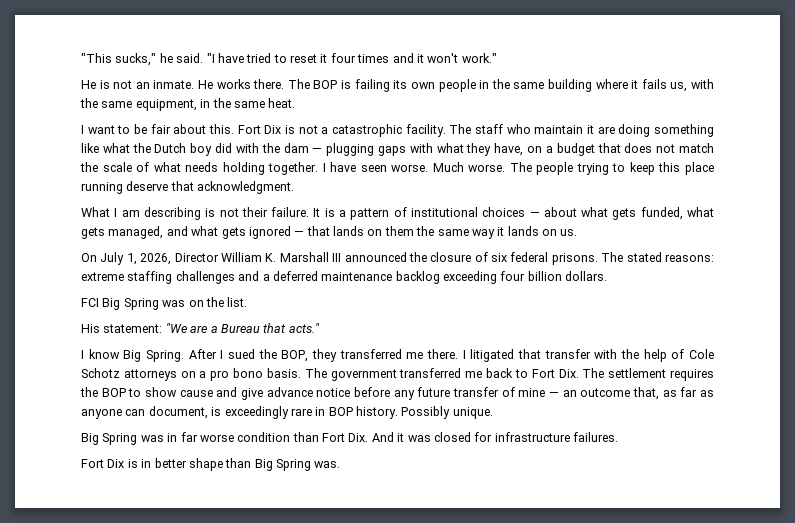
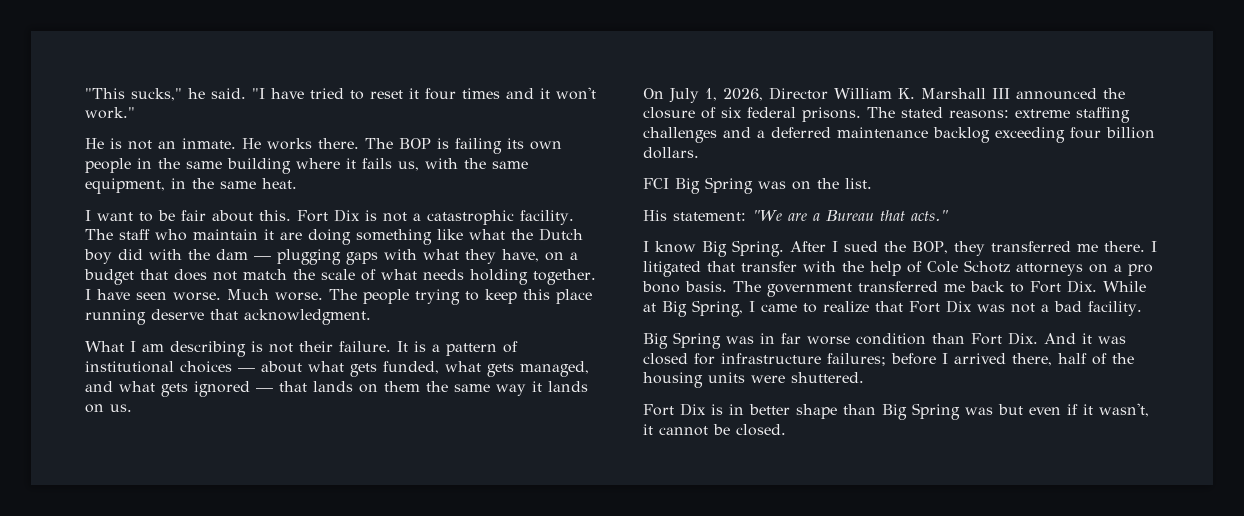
[582,368,714,381] [80,387,714,400] [81,406,493,419] The settlement requires the BOP to show cause and give advance notice before any future transfer of mine — an outcome that, as far as anyone can document, is exceedingly rare in BOP history. Possibly unique. -> [1103,281,1146,292] [643,300,1142,317] While at Big Spring, I came to realize that Fort Dix was not a bad facility.
[573,432,618,442] failures. -> [827,353,1134,366] [643,372,864,388] failures; before I arrived there, half of the housing units were shuttered.
[314,461,341,468] was. -> [965,403,1149,417] [643,424,786,436] was but even if it wasn't, it cannot be closed.

